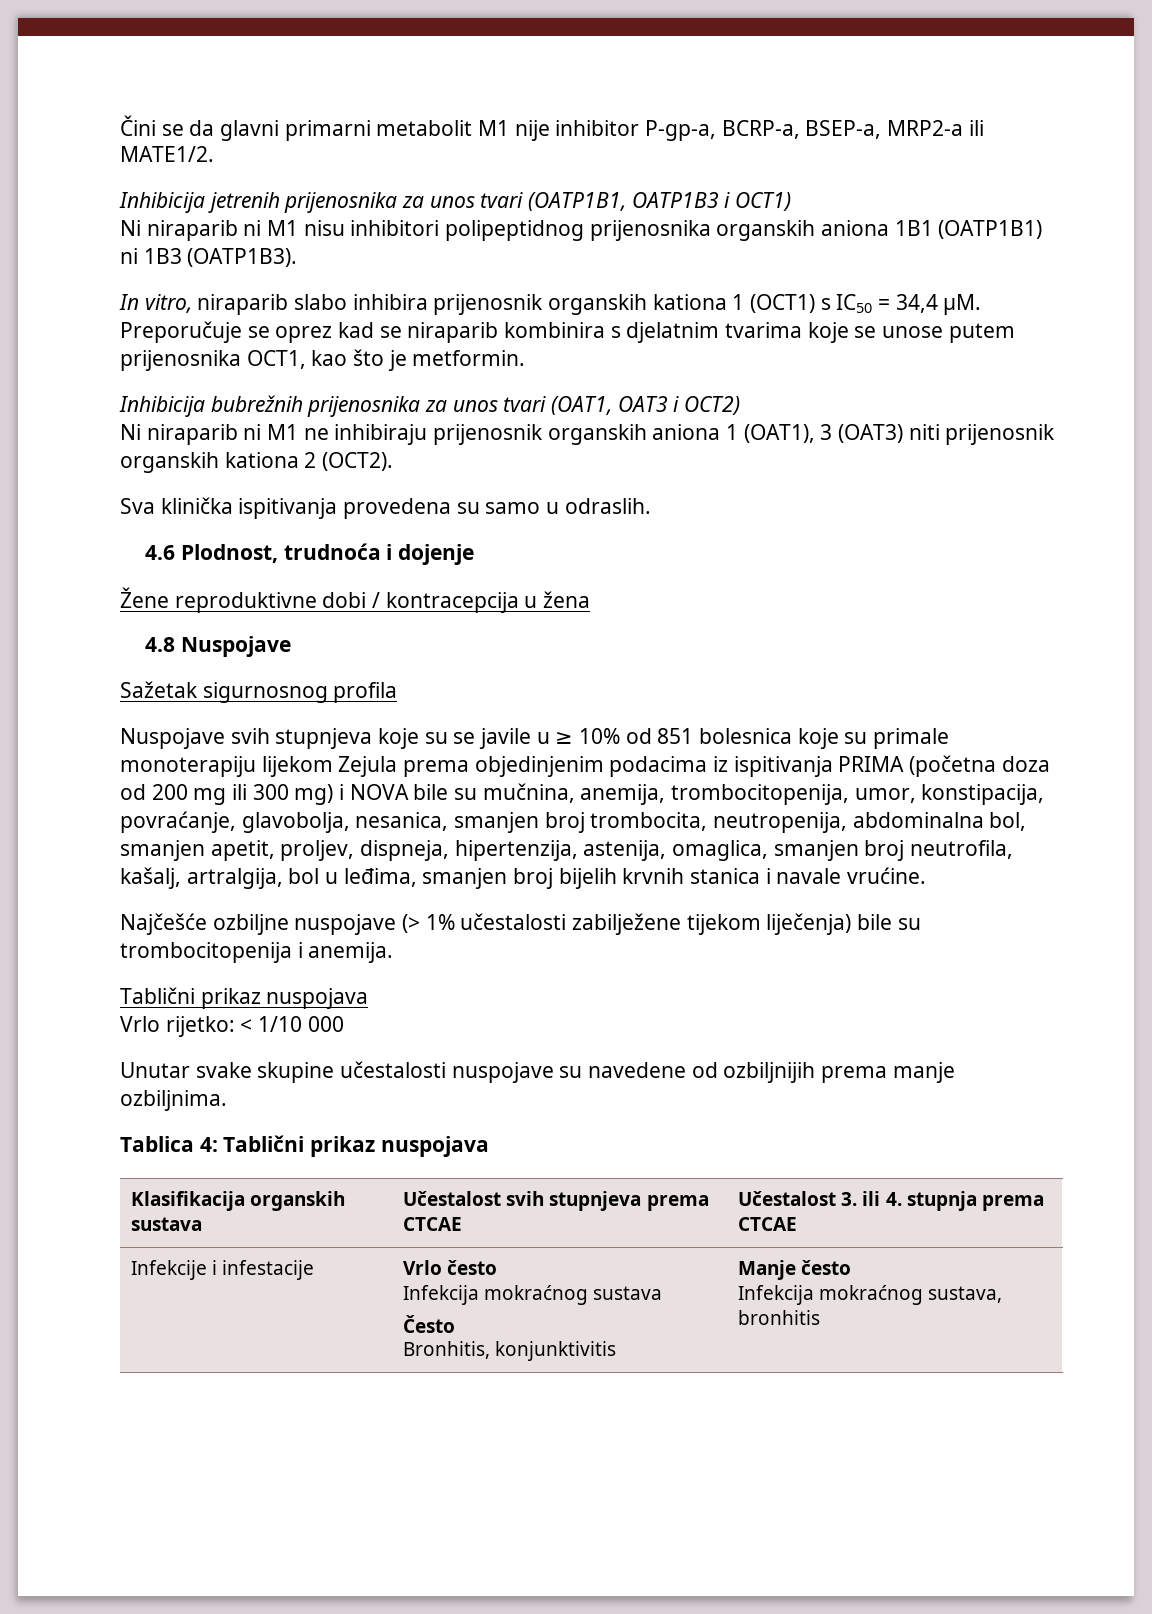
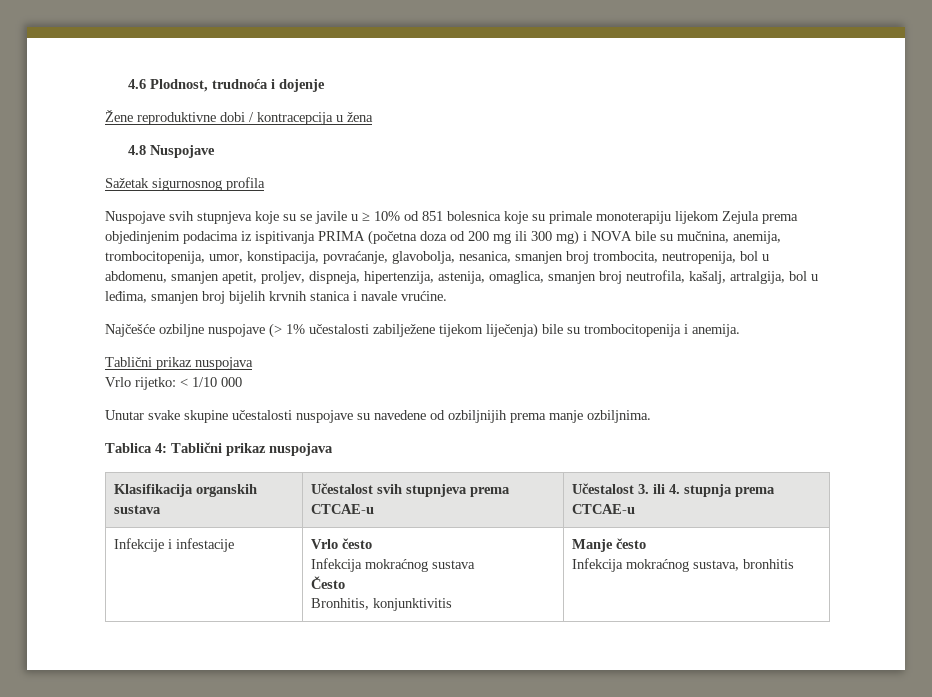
[120,115,984,141] [120,146,214,162] [119,192,792,213] [120,220,1043,241] [120,248,298,267] [119,294,982,315] [120,321,1015,343] [120,349,526,371] [119,395,741,417] [120,424,1056,445] [120,452,394,473] [120,497,651,519] Čini se da glavni primarni metabolit M1 nije inhibitor P-gp-a, BCRP-a, BSEP-a, MRP2-a ili MATE1/2. // Inhibicija jetrenih prijenosnika za unos tvari (OATP1B1, OATP1B3 i OCT1) // Ni niraparib ni M1 nisu inhibitori polipeptidnog prijenosnika organskih aniona 1B1 (OATP1B1) ni 1B3 (OATP1B3). // In vitro, niraparib slabo inhibira prijenosnik organskih kationa 1 (OCT1) s IC50 = 34,4 µM. Preporučuje se oprez kad se niraparib kombinira s djelatnim tvarima koje se unose putem prijenosnika OCT1, kao što je metformin. // Inhibicija bubrežnih prijenosnika za unos tvari (OAT1, OAT3 i OCT2) // Ni niraparib ni M1 ne inhibiraju prijenosnik organskih aniona 1 (OAT1), 3 (OAT3) niti prijenosnik organskih kationa 2 (OCT2). // Sva klinička ispitivanja provedena su samo u odraslih. // -> (127, 84) none
[852,812,1027,831] abdominalna bol, -> [740,251,769,261] [105,271,167,283] bol u abdomenu,
[403,1217,463,1231] CTCAE -> [311,504,375,514] CTCAE-u
[738,1217,798,1231] CTCAE -> [572,504,636,514] CTCAE-u

